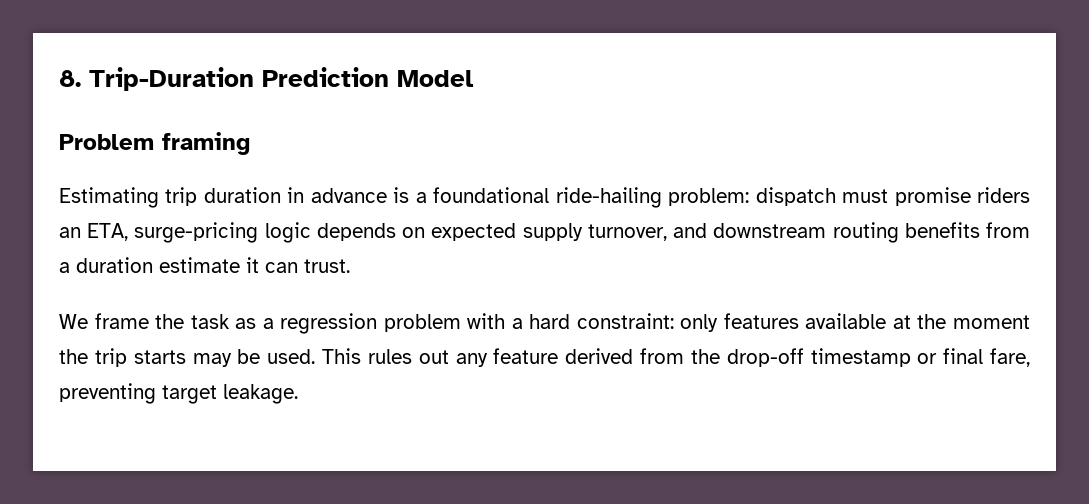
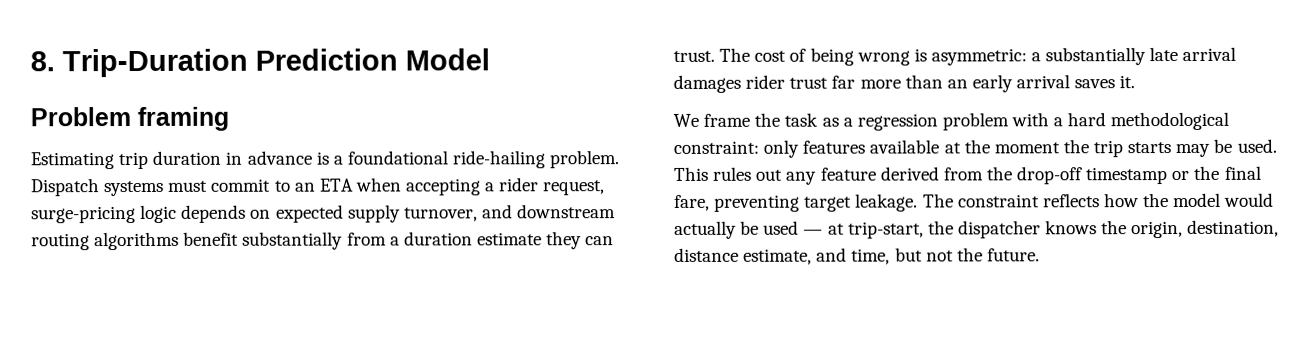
[668,187,1030,206] [59,223,129,241] problem: dispatch must promise riders an ETA, -> [549,150,620,169] [31,177,606,197] problem. Dispatch systems must commit to an ETA when accepting a rider request,
[904,222,980,238] benefits -> [94,231,344,251] algorithms benefit substantially
[246,257,259,273] it -> [546,231,583,250] they
(350, 266) none -> [719,46,1237,66] [673,74,1136,93] The cost of being wrong is asymmetric: a substantially late arrival damages rider trust far more than an early arrival saves it.
(571, 321) none -> [1110,111,1230,131] methodological
(938, 358) none -> [1193,165,1221,180] the
(298, 394) none -> [922,192,1275,208] [674,219,1280,239] [674,247,1040,265] The constraint reflects how the model would actually be used — at trip-start, the dispatcher knows the origin, destination, distance estimate, and time, but not the future.

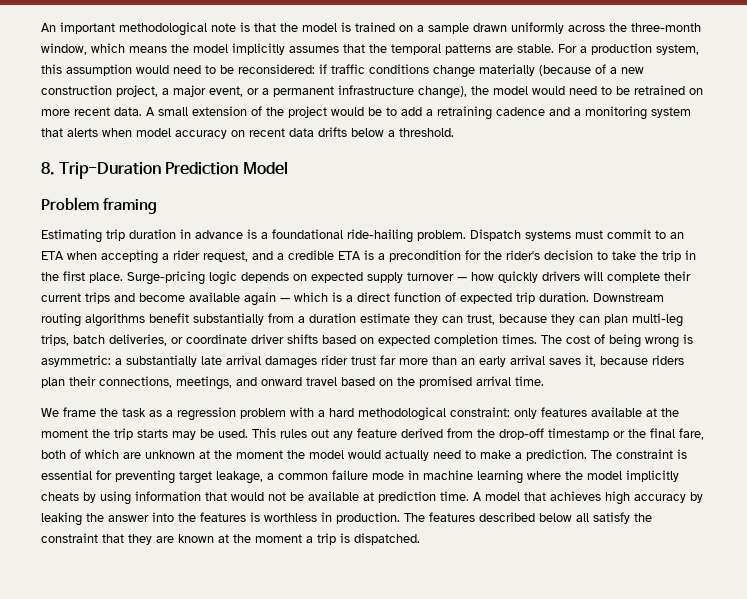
(30, 61) none -> [41,22,701,36] [41,43,699,55] [41,64,644,78] [41,85,703,99] [41,106,691,120] [41,127,454,139] An important methodological note is that the model is trained on a sample drawn uniformly across the three-month window, which means the model implicitly assumes that the temporal patterns are stable. For a production system, this assumption would need to be reconsidered: if traffic conditions change materially (because of a new construction project, a major event, or a permanent infrastructure change), the model would need to be retrained on more recent data. A small extension of the project would be to add a retraining cadence and a monitoring system that alerts when model accuracy on recent data drifts below a threshold. //
[31,206,136,224] surge-pricing -> [252,250,696,262] [41,271,205,285] and a credible ETA is a precondition for the rider's decision to take the trip in the first place. Surge-pricing
[403,204,617,222] turnover, and downstream -> [407,271,691,283] [41,292,664,306] turnover — how quickly drivers will complete their current trips and become available again — which is a direct function of expected trip duration. Downstream
[673,50,715,62] trust. -> [467,313,683,327] [41,334,537,346] trust, because they can plan multi-leg trips, batch deliveries, or coordinate driver shifts based on expected completion times.
[1119,75,1136,89] it. -> [585,355,684,367] [41,376,544,390] it, because riders plan their connections, meetings, and onward travel based on the promised arrival time.
[714,192,1275,212] [674,219,1280,239] [674,247,1040,265] preventing target leakage. The constraint reflects how the model would actually be used — at trip-start, the dispatcher knows the origin, destination, distance estimate, and time, but not the future. -> [41,449,687,461] [41,470,679,484] [41,491,703,505] [41,512,652,526] [41,533,420,545] both of which are unknown at the moment the model would actually need to make a prediction. The constraint is essential for preventing target leakage, a common failure mode in machine learning where the model implicitly cheats by using information that would not be available at prediction time. A model that achieves high accuracy by leaking the answer into the features is worthless in production. The features described below all satisfy the constraint that they are known at the moment a trip is dispatched.

